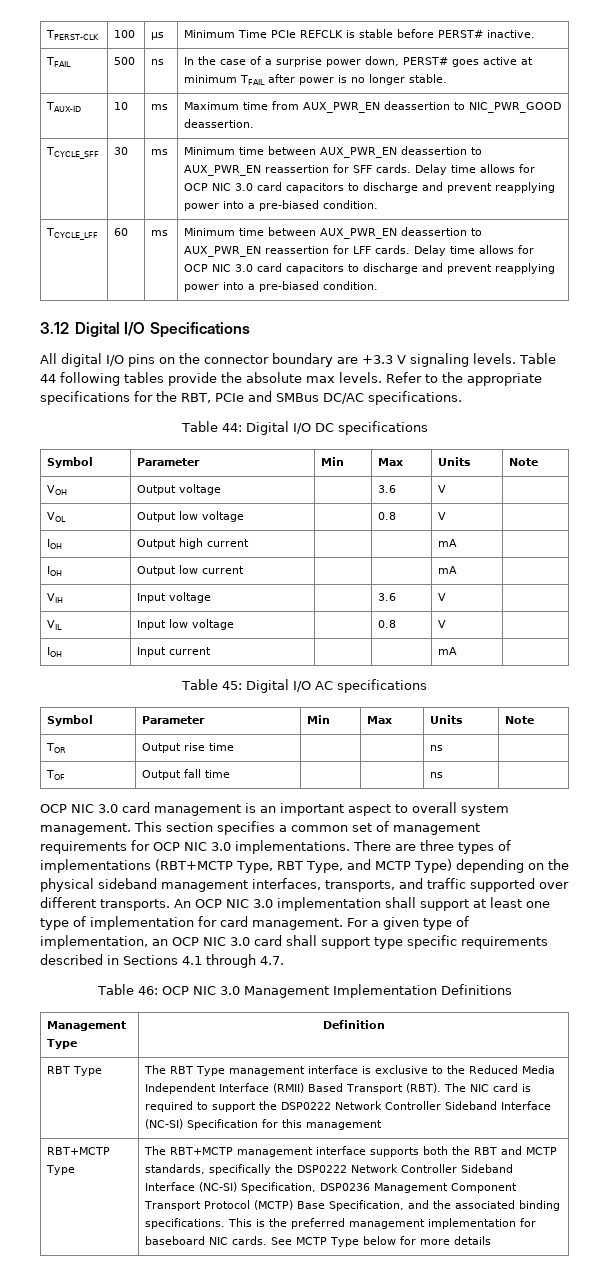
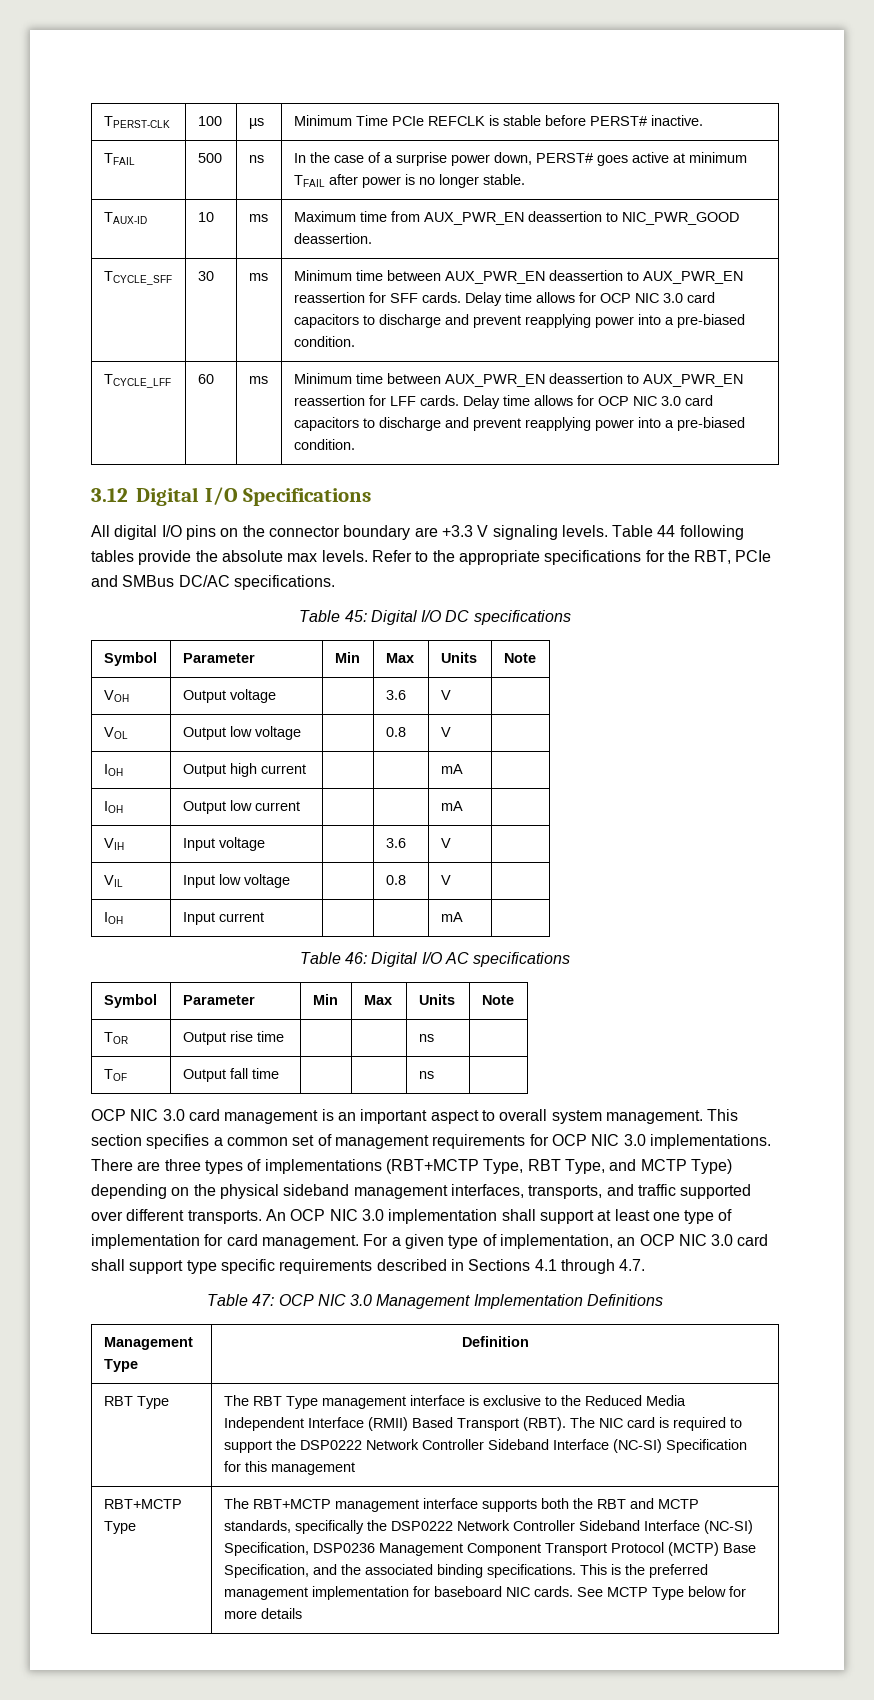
[221,423,242,432] 44: -> [344,610,367,622] 45:
[221,681,242,690] 45: -> [345,952,368,964] 46:
[137,986,158,995] 46: -> [252,1294,275,1306] 47:

